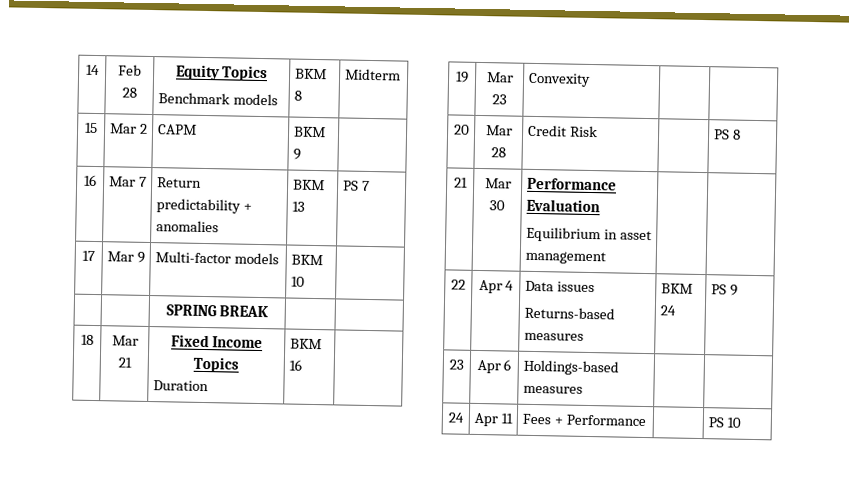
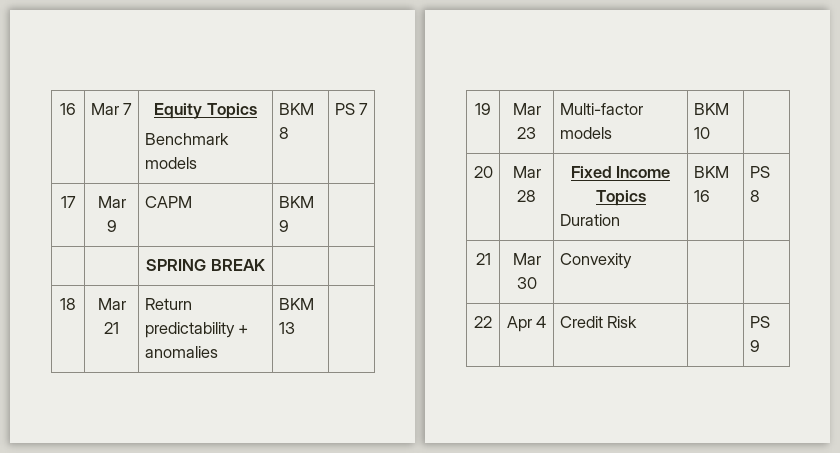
[86,64,100,76] [118,64,142,76] [121,87,137,98] 14 | Feb 28 -> [60,103,76,115] [90,103,133,115] 16 | Mar 7
[344,68,401,81] [85,122,98,134] [110,123,148,134] [156,124,197,135] [292,126,326,138] [292,148,301,160] [84,174,97,187] [109,176,147,187] [156,177,202,188] [155,198,252,214] [155,220,219,233] [292,179,325,191] [291,201,305,212] | Midterm // 15 | Mar 2 | CAPM | BKM 9 | // 16 | Mar 7 | Return predictability + anomalies | BKM 13 -> (289, 133) none
[154,251,279,265] [290,254,323,266] [290,276,305,287] Multi-factor models | BKM 10 -> [144,196,192,208] [278,196,314,208] [278,220,289,232] CAPM | BKM 9
(132, 362) none -> [144,298,192,310] [144,322,249,338] [144,346,218,358] [278,298,314,310] [278,322,295,334] [475,103,491,115] [512,103,541,115] [517,127,536,139] [559,103,643,115] [559,127,612,139] [693,103,729,115] [693,127,710,139] [473,166,493,178] [512,166,541,178] [517,190,536,202] | Return predictability + anomalies | BKM 13 | // 19 | Mar 23 | Multi-factor models | BKM 10 | // 20 | Mar 28
[455,71,469,83] [485,72,514,83] [491,94,507,105] [527,72,591,87] [453,124,470,135] [485,125,513,136] [490,147,506,158] [527,124,598,138] // 19 | Mar 23 | Convexity | | // 20 | Mar 28 | Credit Risk | | -> (710, 196) none
[526,177,617,191] [525,198,600,213] [525,226,652,243] [524,250,606,265] [451,279,466,290] [478,279,515,294] [524,280,595,293] [523,306,615,320] [523,332,584,341] [660,283,693,294] [659,305,676,316] [710,284,738,296] [449,359,464,370] [476,359,512,374] [522,359,619,376] [522,385,583,394] [448,412,464,423] [474,412,513,427] [521,413,646,427] [707,417,741,428] Performance Evaluation // Equilibrium in asset management | | // 22 | Apr 4 | Data issues // Returns-based measures | BKM 24 | PS 9 // 23 | Apr 6 | Holdings-based measures | | // 24 | Apr 11 | Fees + Performance | | PS 10 -> [559,253,632,269] [474,316,492,328] [506,316,547,332] [559,316,638,328] [749,316,770,328] [749,340,760,352] Convexity | | // 22 | Apr 4 | Credit Risk | | PS 9

